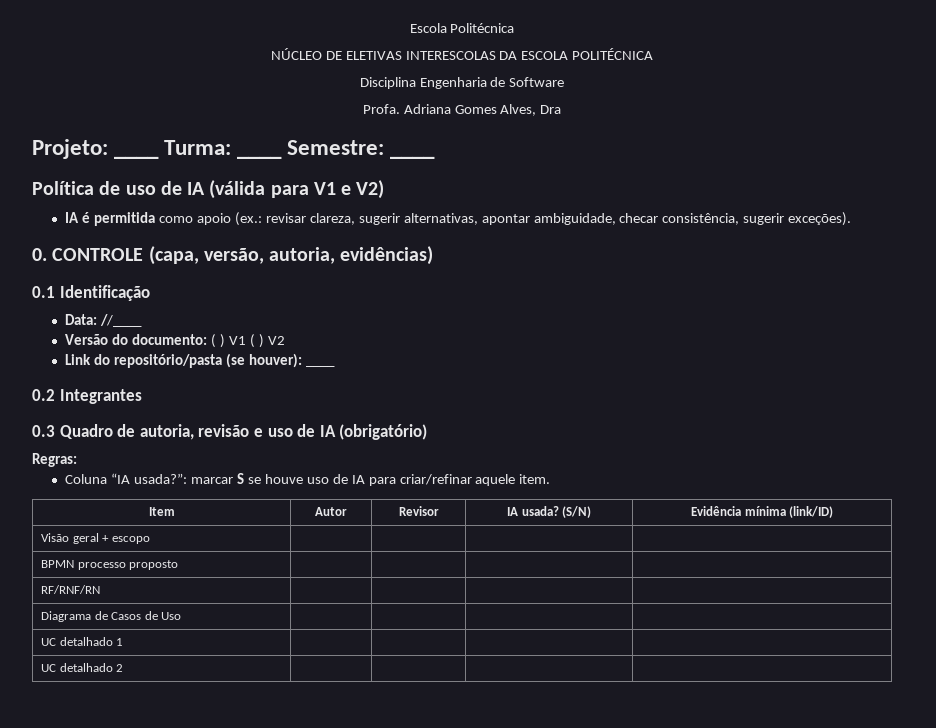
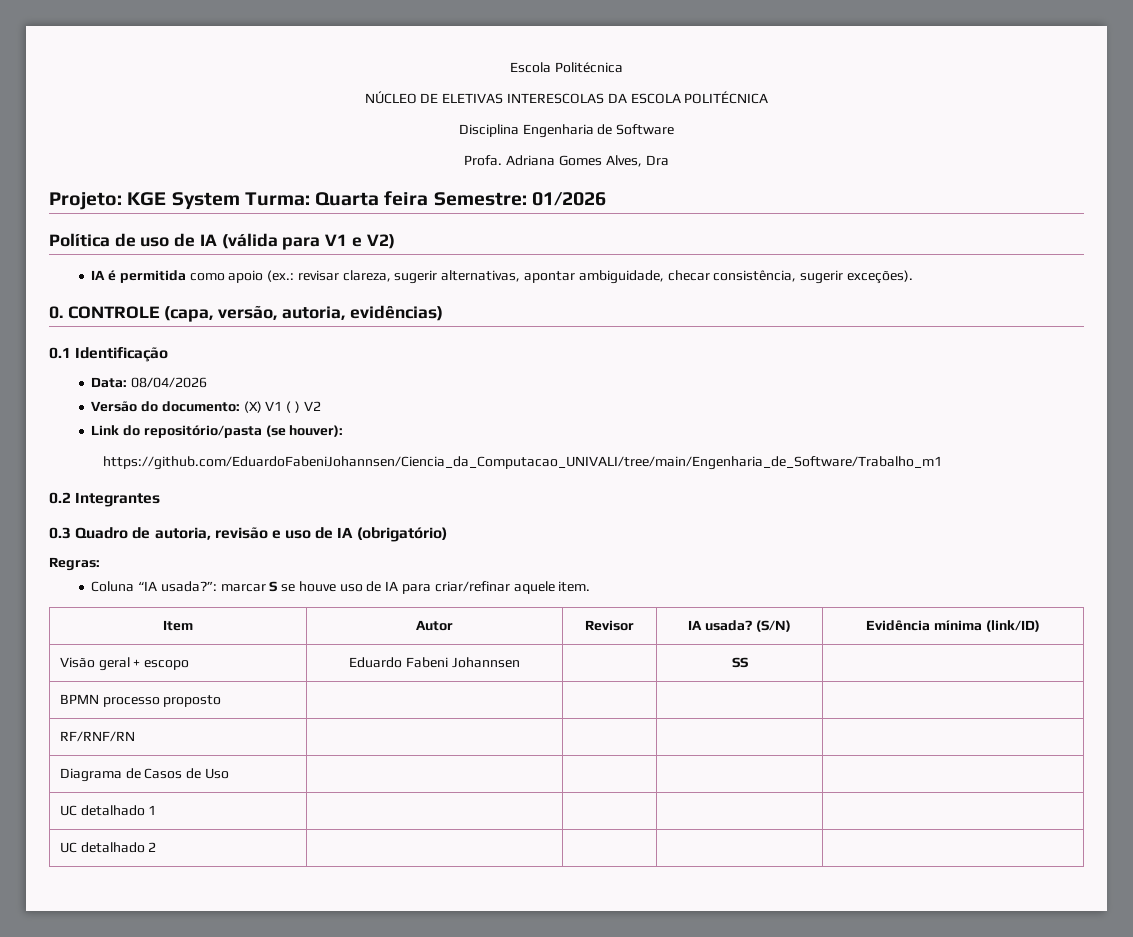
[114,155,160,159] [164,140,232,155] [237,155,283,159] [287,140,385,155] [390,155,436,159] ____ Turma: ____ Semestre: ____ -> [127,191,606,210] KGE System Turma: Quarta feira Semestre: 01/2026
[100,314,143,327] //____ -> [131,377,208,388] 08/04/2026
[211,334,226,348] ( ) -> [243,401,262,413] (X)
[306,365,336,367] ____ -> [102,456,942,470] // https://github.com/EduardoFabeniJohannsen/Ciencia_da_Computacao_UNIVALI/tree/main/Engenharia_de_Software/Trabalho_m1
(150, 540) | | -> [349,657,520,668] [731,657,748,668] Eduardo Fabeni Johannsen | | SS

